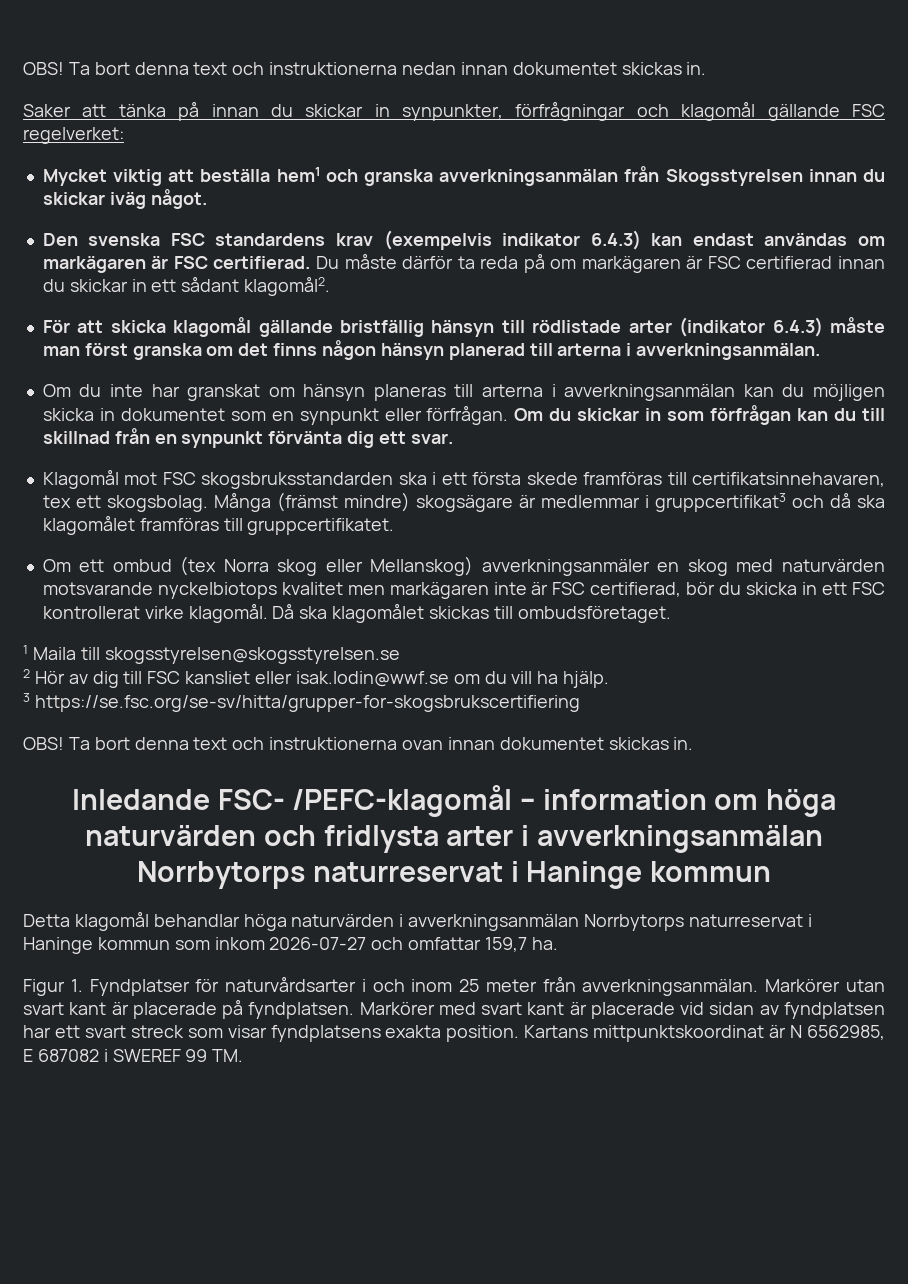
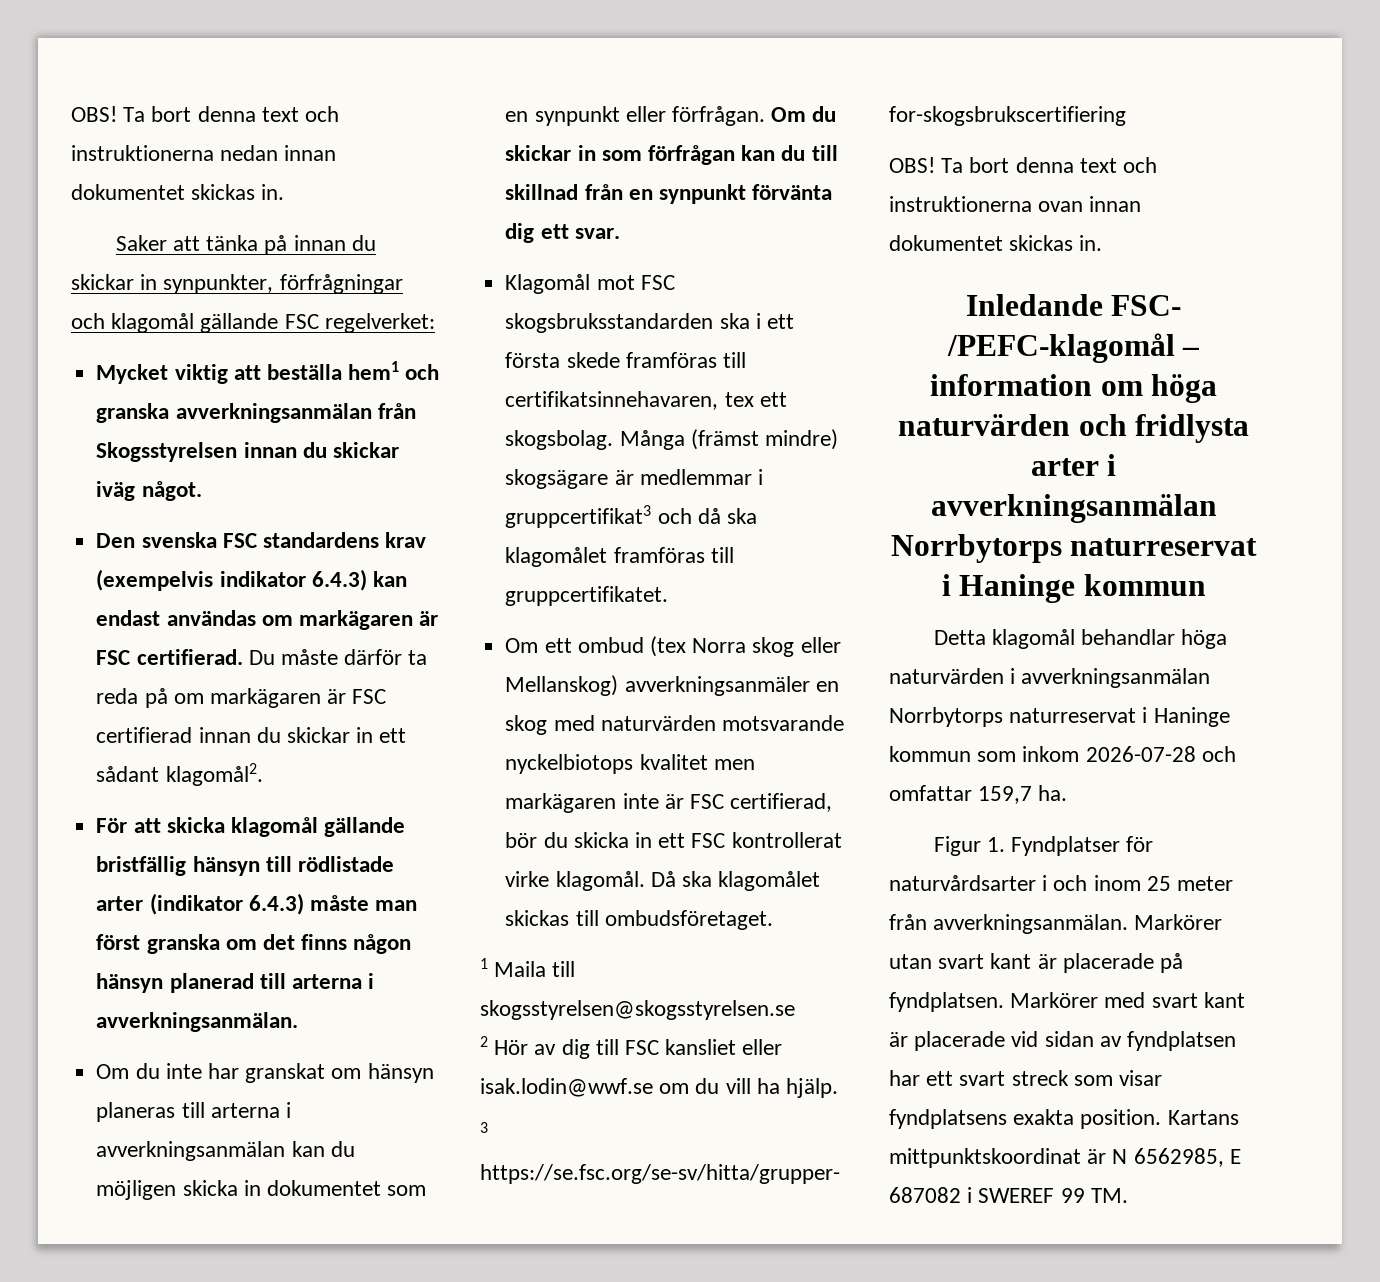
[269,937,367,950] 2026-07-27 -> [1085,746,1196,762] 2026-07-28

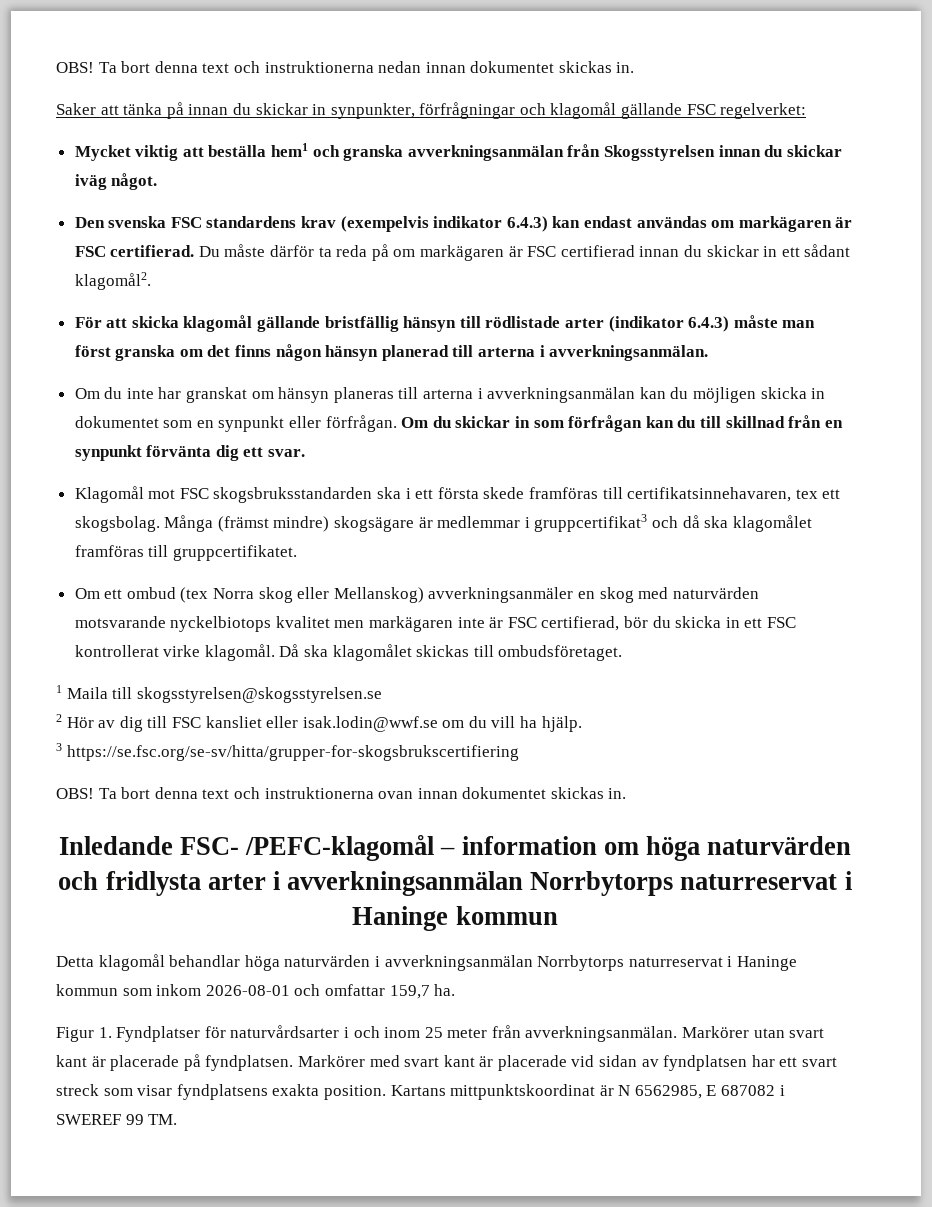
[1085,746,1196,762] 2026-07-28 -> [205,985,290,996] 2026-08-01

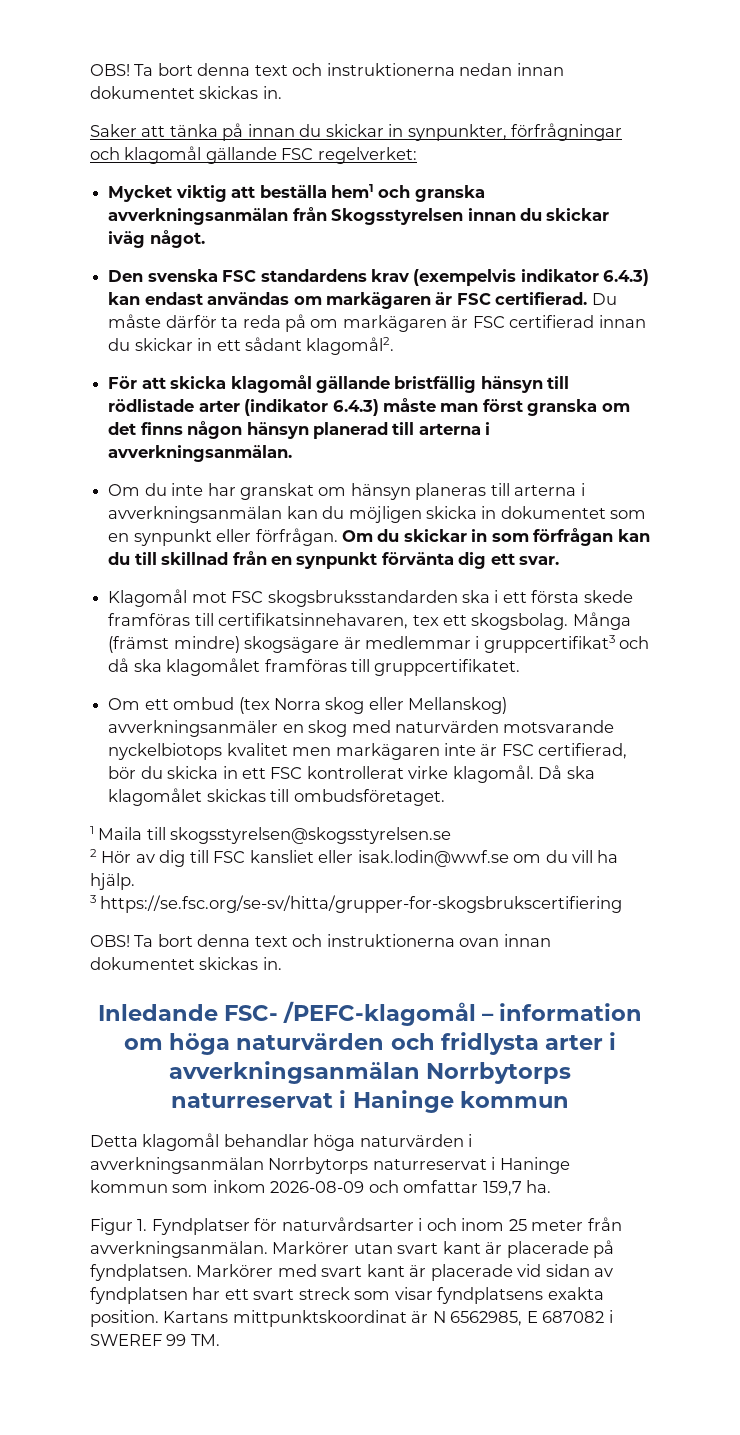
[205,985,290,996] 2026-08-01 -> [270,1181,365,1193] 2026-08-09

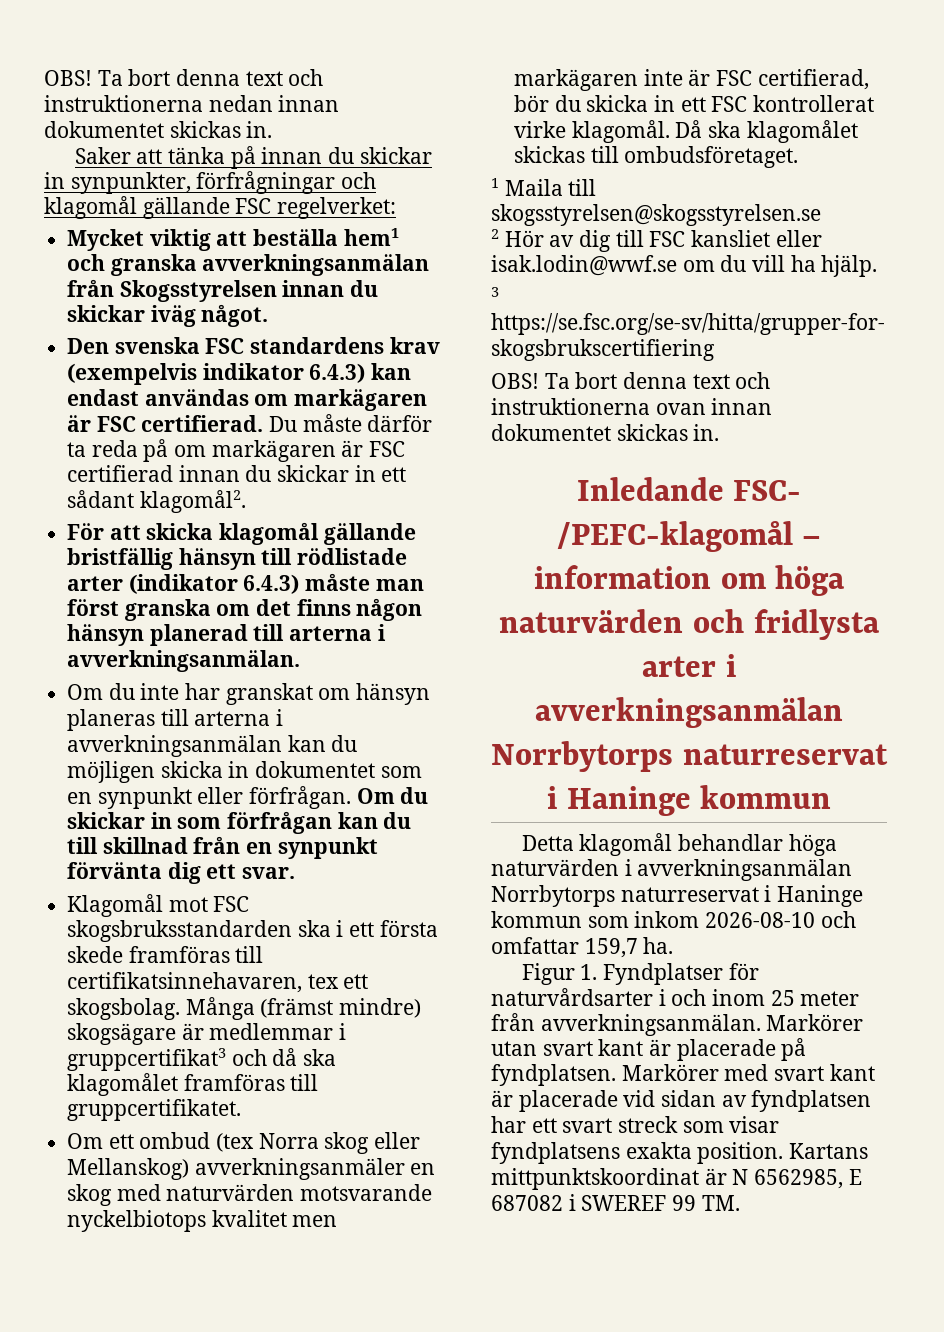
[270,1181,365,1193] 2026-08-09 -> [705,912,816,928] 2026-08-10

